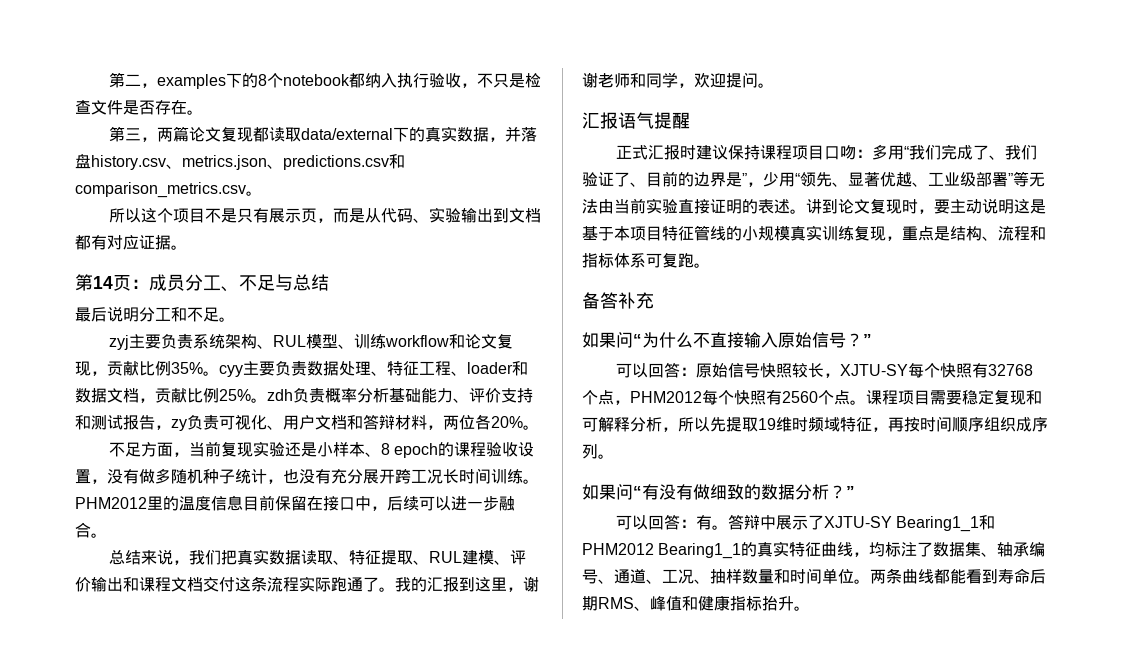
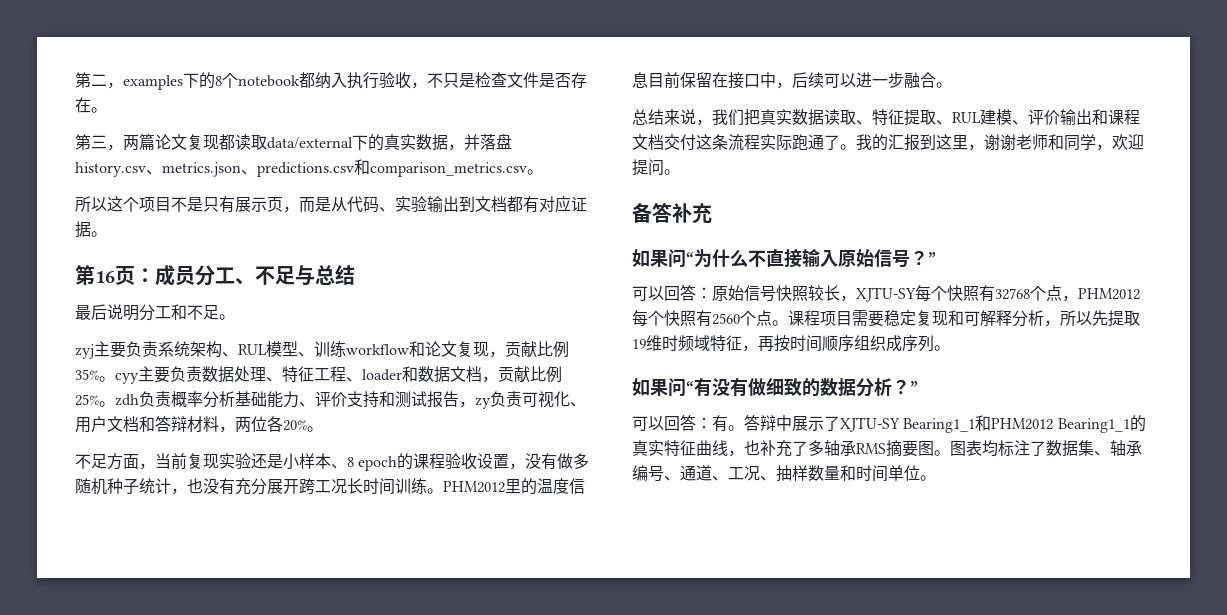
[93,276,113,289] 14 -> [95,271,115,283] 16
[582,112,690,129] [615,144,1037,160] [582,171,1045,187] [582,198,1046,214] [582,225,1046,241] [582,253,710,268] // 汇报语气提醒 // 正式汇报时建议保持课程项目口吻：多用“我们完成了、我们验证了、目前的边界是”，少用“领先、显著优越、工业级部署”等无法由当前实验直接证明的表述。讲到论文复现时，要主动说明这是基于本项目特征管线的小规模真实训练复现，重点是结构、流程和指标体系可复跑。 -> (680, 172) none
(870, 554) none -> [744,440,982,457] 也补充了多轴承RMS摘要图。图表
[870,568,1046,584] [582,595,810,611] 两条曲线都能看到寿命后期RMS、峰值和健康指标抬升。 -> (936, 478) none

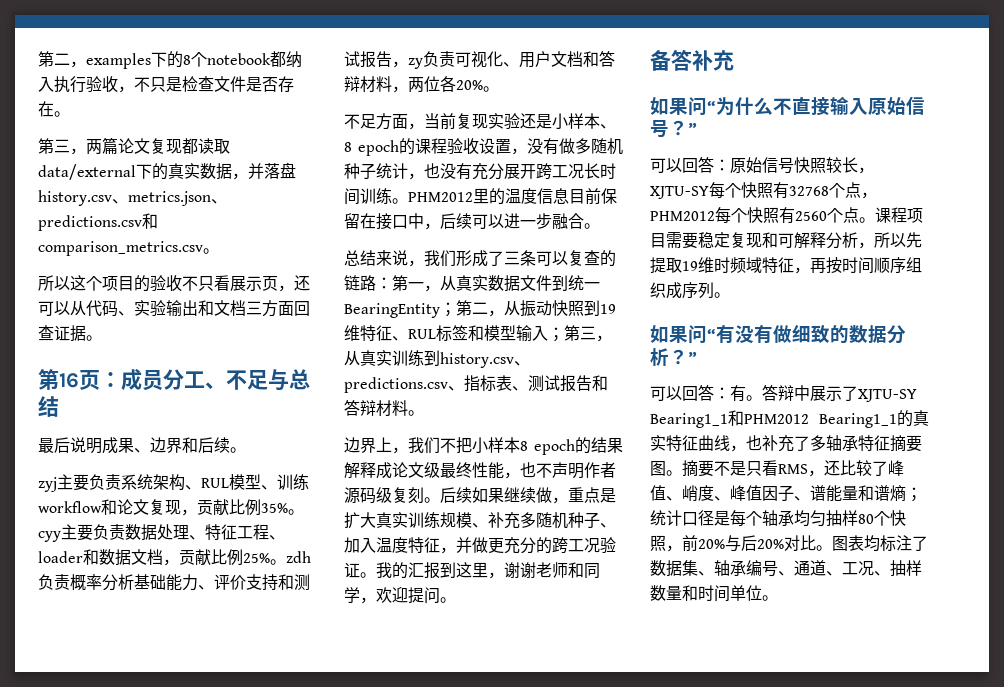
[171,196,235,213] 不是只有 -> [134,275,230,292] 的验收不只看
[299,197,331,213] 而是 -> [294,275,310,291] [38,301,70,316] 还可以
[459,195,571,213] 到文档都有对应 -> [198,300,310,317] [38,325,54,341] 和文档三方面回查
[139,304,219,321] 分工和不足 -> [102,437,230,454] 成果、边界和后续
[744,109,1140,126] [632,134,840,151] 把真实数据读取、特征提取、RUL建模、评价输出和课程文档交付这条流程实际跑通了 -> [456,250,616,267] [344,275,600,292] [344,300,616,318] [344,325,612,342] [344,350,530,368] [344,375,608,393] [344,400,424,416] [344,437,623,455] [344,462,616,479] [344,487,616,504] [344,512,616,529] [344,537,616,554] [344,562,360,578] 形成了三条可以复查的链路：第一，从真实数据文件到统一BearingEntity；第二，从振动快照到19维特征、RUL标签和模型输入；第三，从真实训练到history.csv、predictions.csv、指标表、测试报告和答辩材料。 // 边界上，我们不把小样本8 epoch的结果解释成论文级最终性能，也不声明作者源码级复刻。后续如果继续做，重点是扩大真实训练规模、补充多随机种子、加入温度特征，并做更充分的跨工况验证
[856,443,886,454] RMS -> [858,435,890,451] 特征
(950, 453) none -> [682,460,904,477] [650,485,922,502] [650,510,906,527] [650,535,832,552] 摘要不是只看RMS，还比较了峰值、峭度、峰值因子、谱能量和谱熵；统计口径是每个轴承均匀抽样80个快照，前20%与后20%对比。

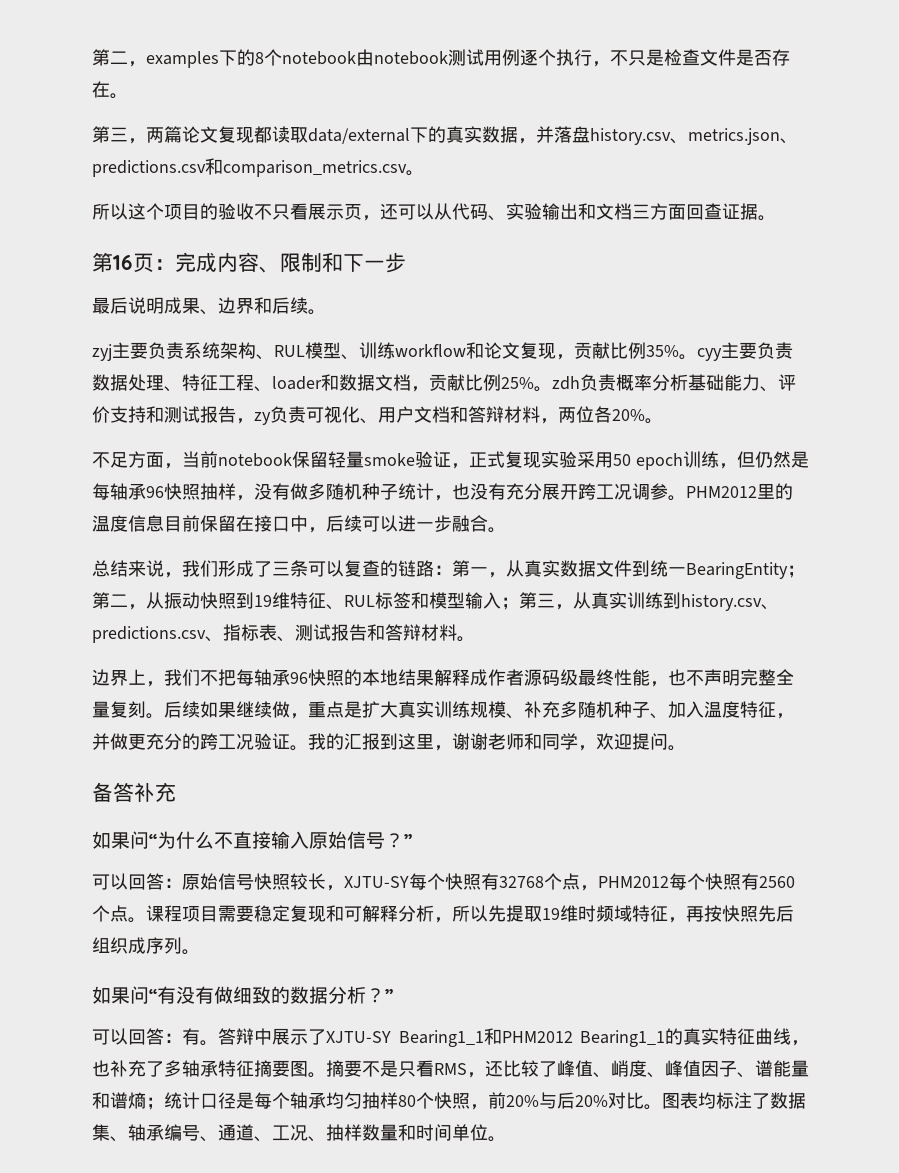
[270,51,302,68] [38,76,118,93] 都纳入执行验收 -> [356,49,592,66] 由notebook测试用例逐个执行
[121,368,310,391] [38,396,59,417] 成员分工、不足与总结 -> [175,252,406,273] 完成内容、限制和下一步
[456,113,616,130] [344,138,511,156] 复现实验还是小样本、8 epoch的课程验收设置 -> [218,451,809,470] [92,483,236,500] notebook保留轻量smoke验证，正式复现实验采用50 epoch训练，但仍然是每轴承96快照抽样
[584,163,616,179] [344,188,392,205] 长时间训练 -> [632,483,668,500] 调参
[472,437,591,455] 小样本8 epoch的 -> [236,669,398,686] 每轴承96快照的本地
[392,462,424,478] 论文 -> [488,669,560,686] 作者源码
[584,462,616,478] [344,487,392,504] 作者源码级 -> [740,669,794,686] [92,701,110,718] 完整全量
[842,257,906,274] 时间顺序 -> [722,905,794,922] 快照先后

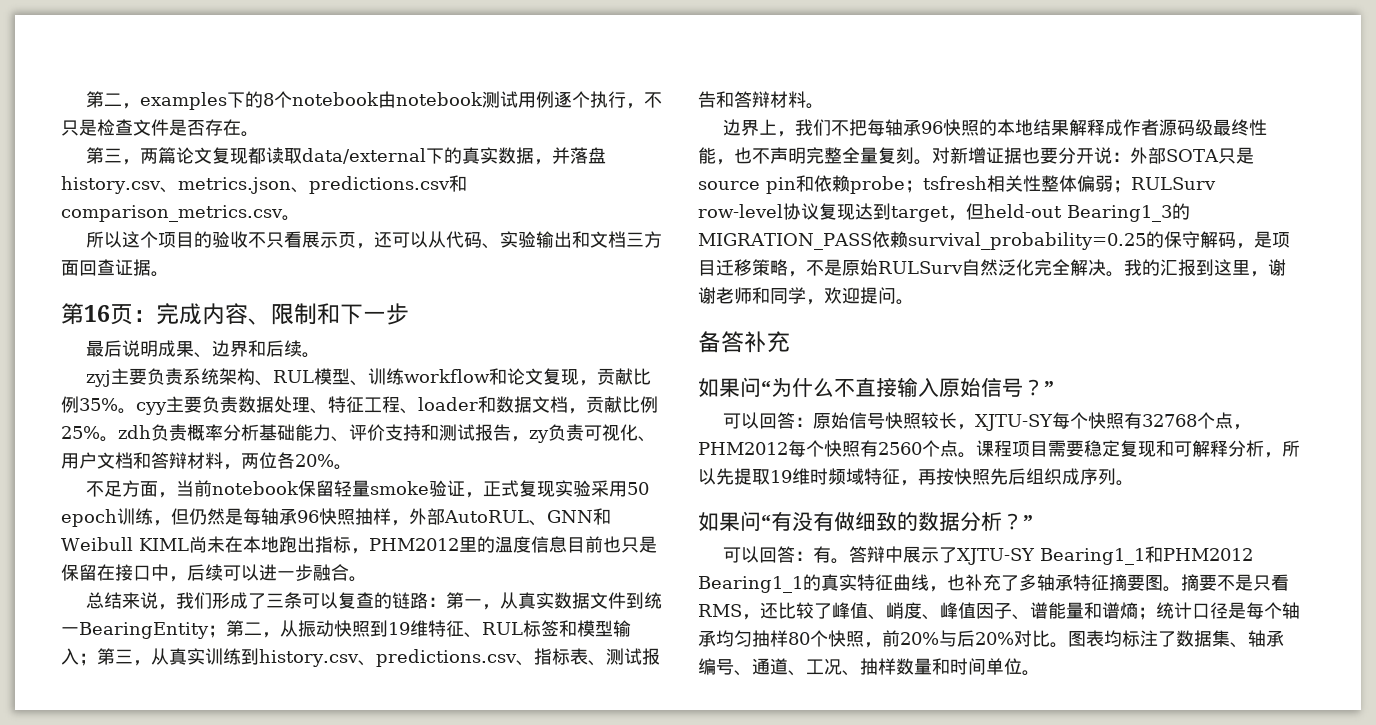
[254,483,686,501] 没有做多随机种子统计，也没有充分展开跨工况调参。 -> [409,508,611,526] [61,536,369,554] 外部AutoRUL、GNN和Weibull KIML尚未在本地跑出指标，
(200, 523) none -> [602,536,657,553] 也只是
[164,701,794,719] [92,733,290,750] 后续如果继续做，重点是扩大真实训练规模、补充多随机种子、加入温度特征，并做更充分的跨工况验证 -> [932,147,1254,164] [698,175,1216,194] [698,203,1190,222] [698,231,1290,250] [698,259,1106,277] 对新增证据也要分开说：外部SOTA只是source pin和依赖probe；tsfresh相关性整体偏弱；RULSurv row-level协议复现达到target，但held-out Bearing1_3的MIGRATION_PASS依赖survival_probability=0.25的保守解码，是项目迁移策略，不是原始RULSurv自然泛化完全解决

